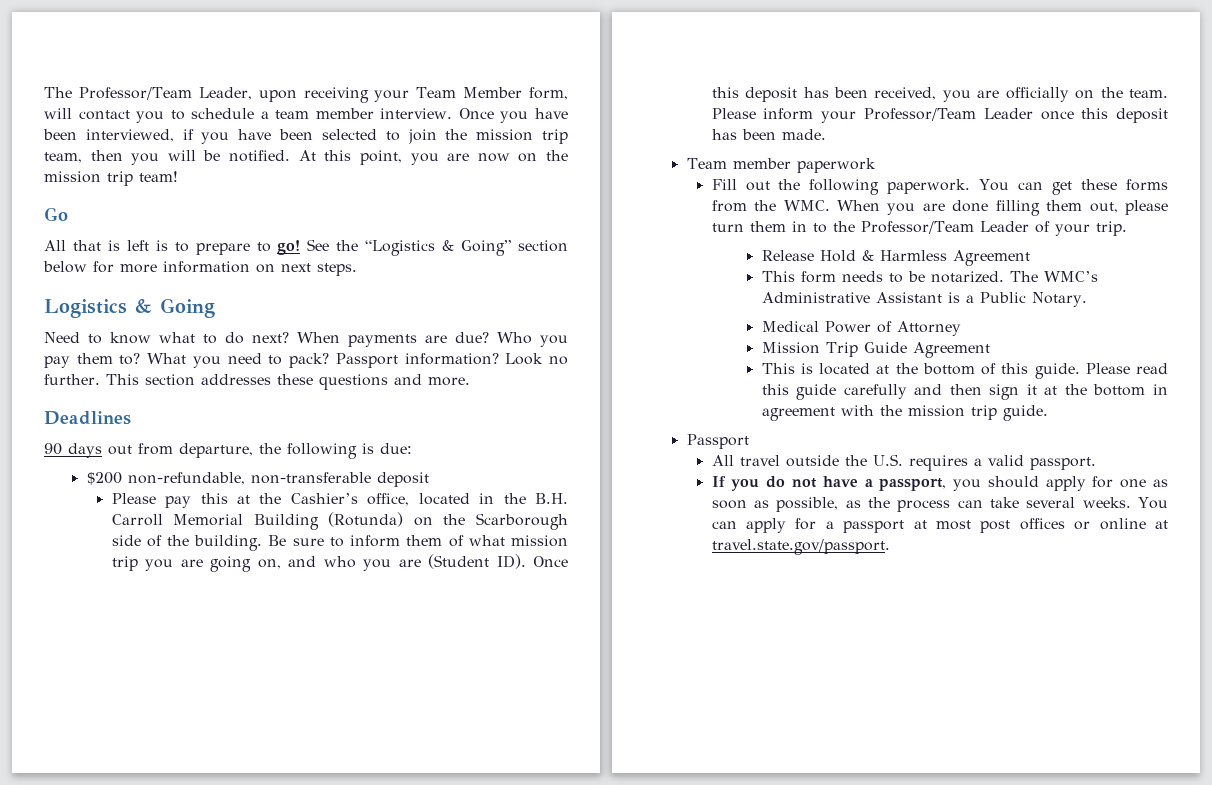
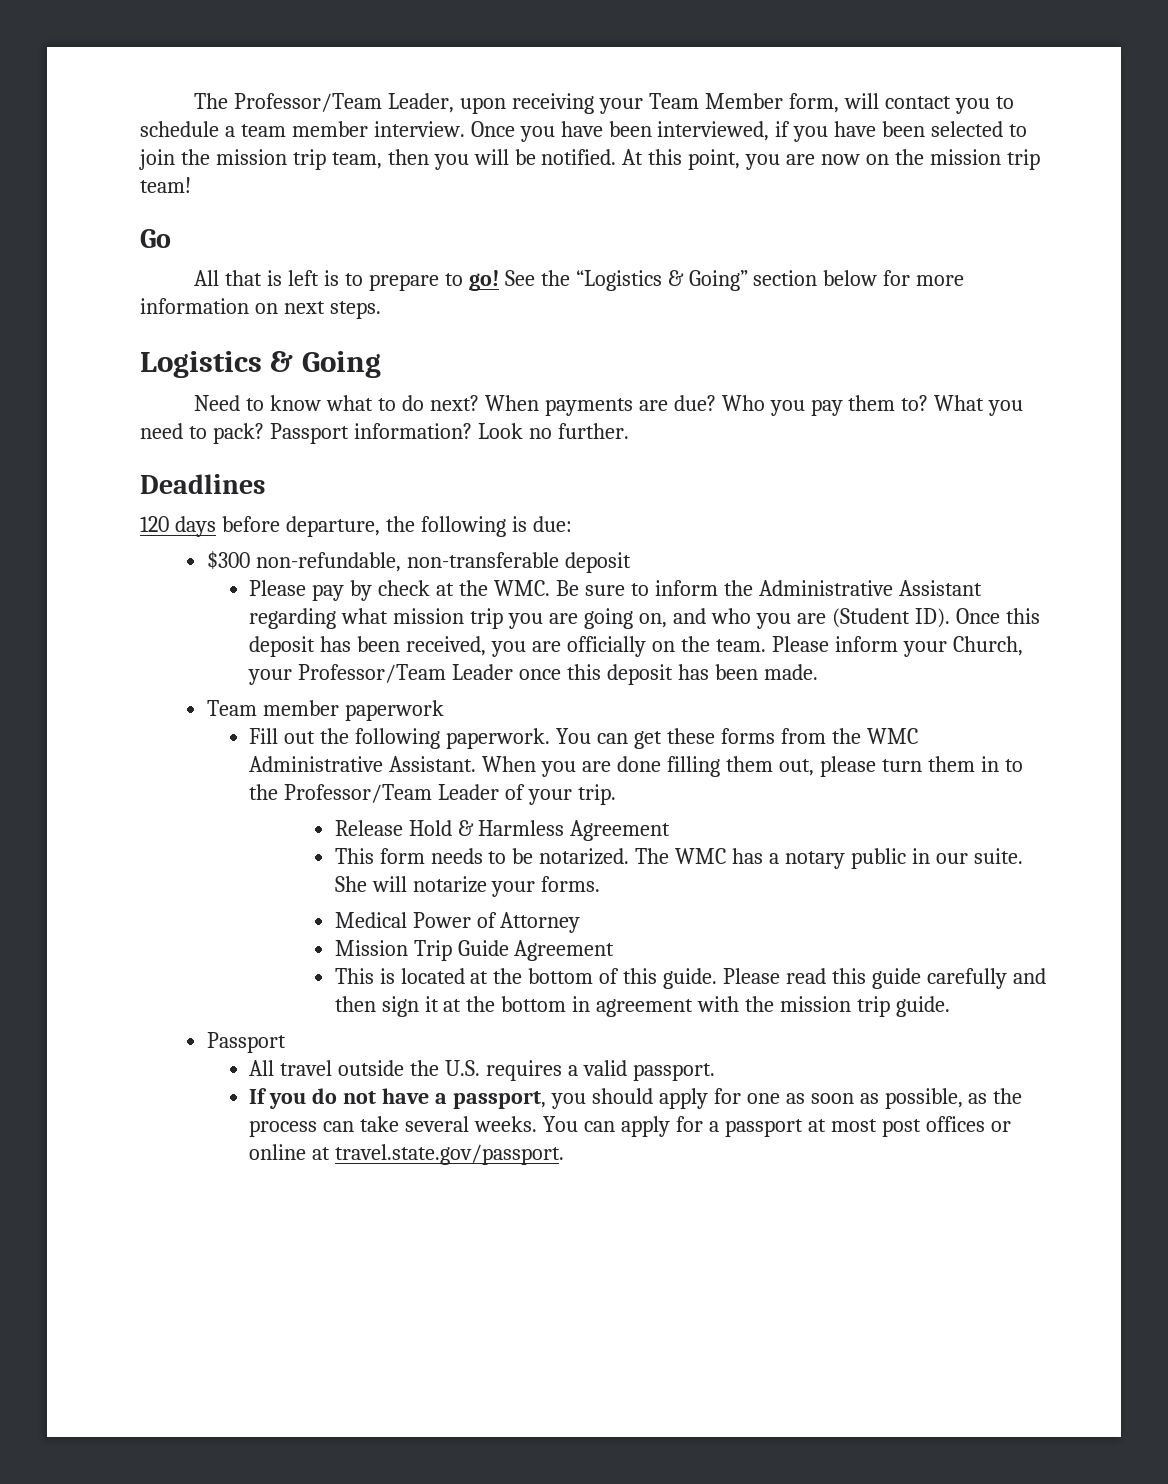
[105,374,470,390] [44,411,131,425] [44,443,173,458] This section addresses these questions and more. // Deadlines // 90 days out from -> [140,474,265,494] [140,516,280,537] // Deadlines // 120 days before
[86,472,122,485] $200 -> [206,551,250,570] $300
[200,493,568,506] [111,512,568,530] [111,535,464,551] this at the Cashier’s office, located in the B.H. Carroll Memorial Building (Rotunda) on the Scarborough side of the building. Be sure to inform them of -> [350,580,982,601] [249,608,337,629] by check at the WMC. Be sure to inform the Administrative Assistant regarding
(856, 117) none -> [952,636,1023,656] [248,669,293,685] Church, your
[783,200,830,211] WMC. -> [866,728,918,744] [249,756,477,772] WMC Administrative Assistant.
[1043,271,1098,282] [761,292,1087,307] WMC’s Administrative Assistant is a Public Notary. -> [675,848,1023,869] [334,876,601,897] WMC has a notary public in our suite. She will notarize your forms.

